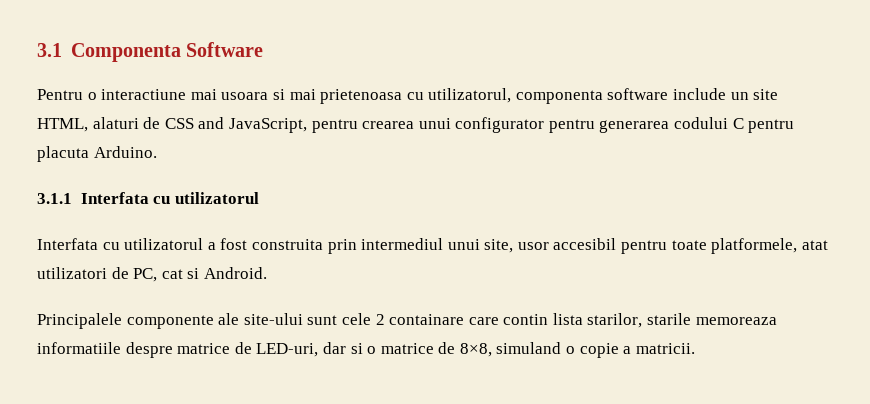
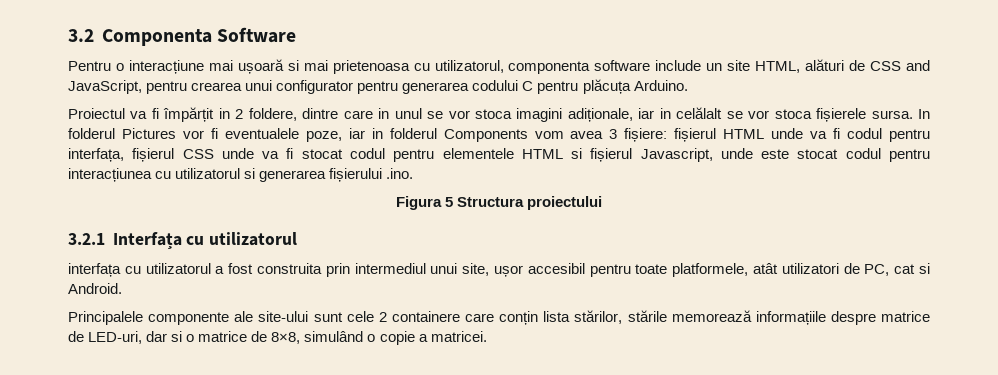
[37,43,62,57] 3.1 -> [68,29,94,42] 3.2
[101,89,269,100] interactiune mai usoara -> [128,59,284,74] interacțiune mai ușoară
[92,117,139,129] alaturi -> [805,59,845,71] alături
[37,146,89,162] placuta -> [582,79,631,94] plăcuța
[37,192,149,204] 3.1.1 Interfata -> [68,107,931,122] [68,128,931,142] [68,148,931,162] [68,168,414,182] [395,196,603,210] [68,232,182,249] Proiectul va fi împărțit in 2 foldere, dintre care in unul se vor stoca imagini adiționale, iar in celălalt se vor stoca fișierele sursa. In folderul Pictures vor fi eventualele poze, iar in folderul Components vom avea 3 fișiere: fișierul HTML unde va fi codul pentru interfața, fișierul CSS unde va fi stocat codul pentru elementele HTML si fișierul Javascript, unde este stocat codul pentru interacțiunea cu utilizatorul si generarea fișierului .ino. // Figura 5 Structura proiectului // 3.2.1 Interfața
[37,238,98,250] Interfata -> [68,263,121,277] interfața
[517,242,549,250] usor -> [494,265,523,277] ușor
[801,240,828,250] atat -> [752,263,778,274] atât
[389,313,777,328] [37,342,121,354] containare care contin lista starilor, starile memoreaza informatiile -> [391,310,826,325] containere care conțin lista stărilor, stările memorează informațiile
[496,342,562,354] simuland -> [304,331,364,342] simulând
[635,343,695,354] matricii. -> [430,331,487,342] matricei.

